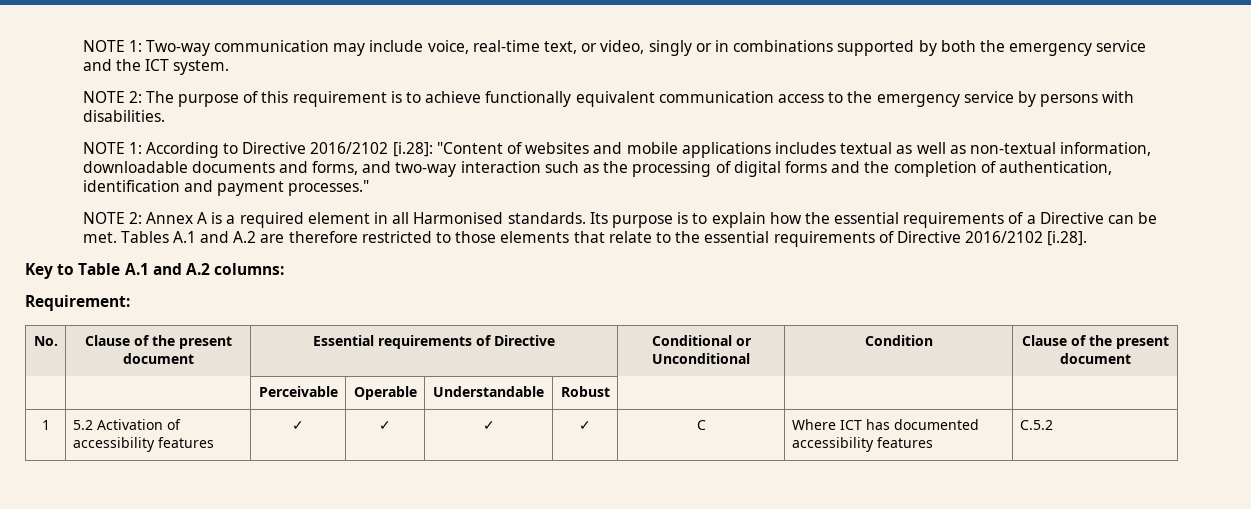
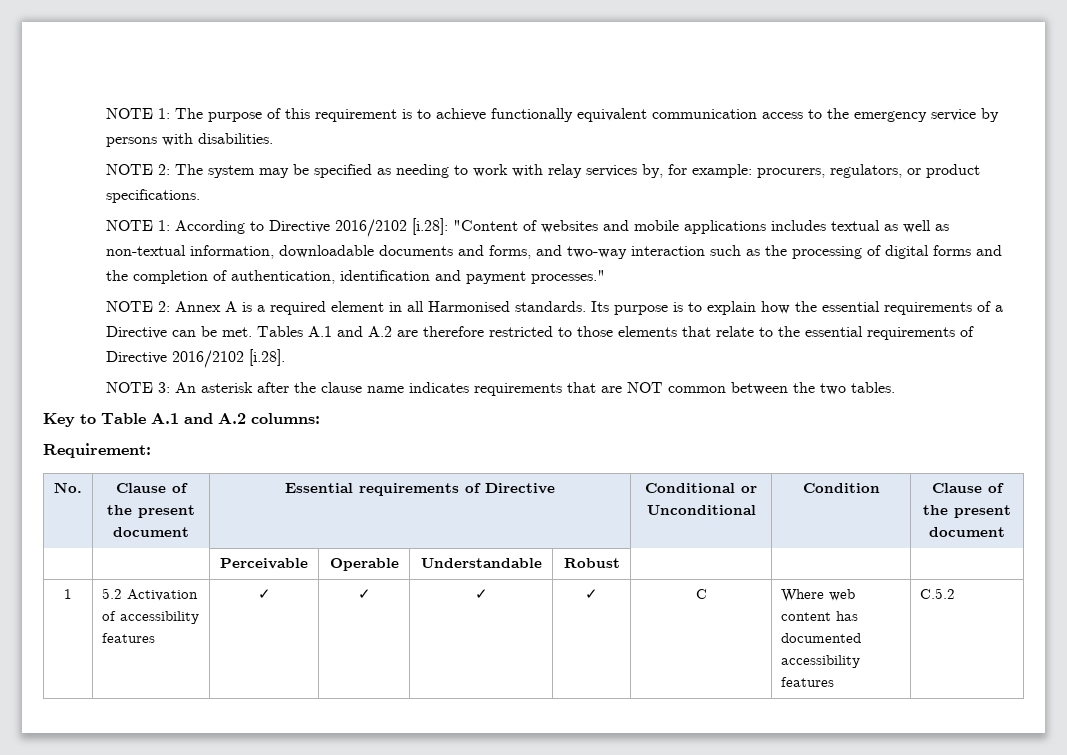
[82,40,1147,56] [82,59,230,75] [82,91,142,103] NOTE 1: Two-way communication may include voice, real-time text, or video, singly or in combinations supported by both the emergency service and the ICT system. // NOTE 2: -> [105,108,170,119] NOTE 1:
(165, 116) none -> [105,164,980,178] [105,189,200,203] // NOTE 2: The system may be specified as needing to work with relay services by, for example: procurers, regulators, or product specifications.
(1088, 238) none -> [105,382,895,396] // NOTE 3: An asterisk after the clause name indicates requirements that are NOT common between the two tables.
[839,420,862,430] ICT -> [829,589,856,601] [781,612,832,621] web content

